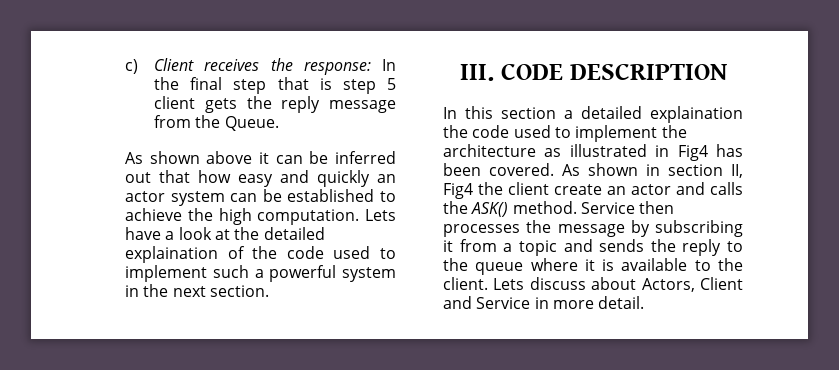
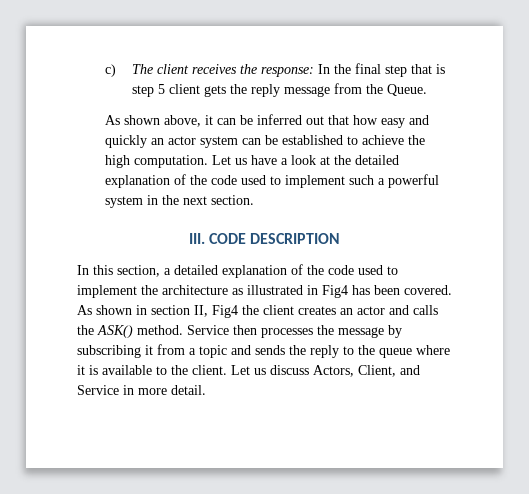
[154,58,195,71] Client -> [132,64,190,74] The client
[206,151,253,164] above -> [163,115,201,127] above,
[365,209,397,221] Lets -> [211,155,247,165] Let us
[125,246,219,263] explaination -> [104,175,170,188] explanation
[501,107,556,119] section -> [117,265,160,277] section,
[650,106,743,123] explaination -> [222,264,303,278] explanation of
[554,184,602,195] create -> [298,306,336,315] creates
[493,277,743,292] Lets discuss about Actors, Client -> [231,365,396,377] Let us discuss Actors, Client,

